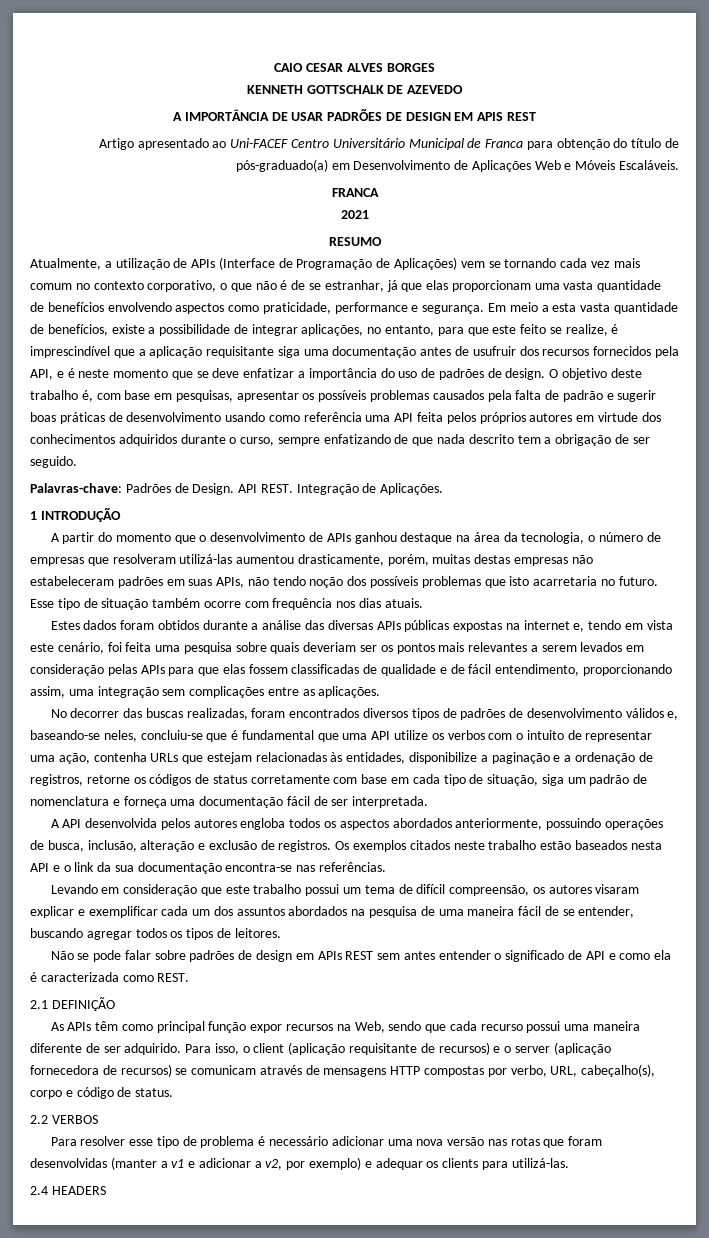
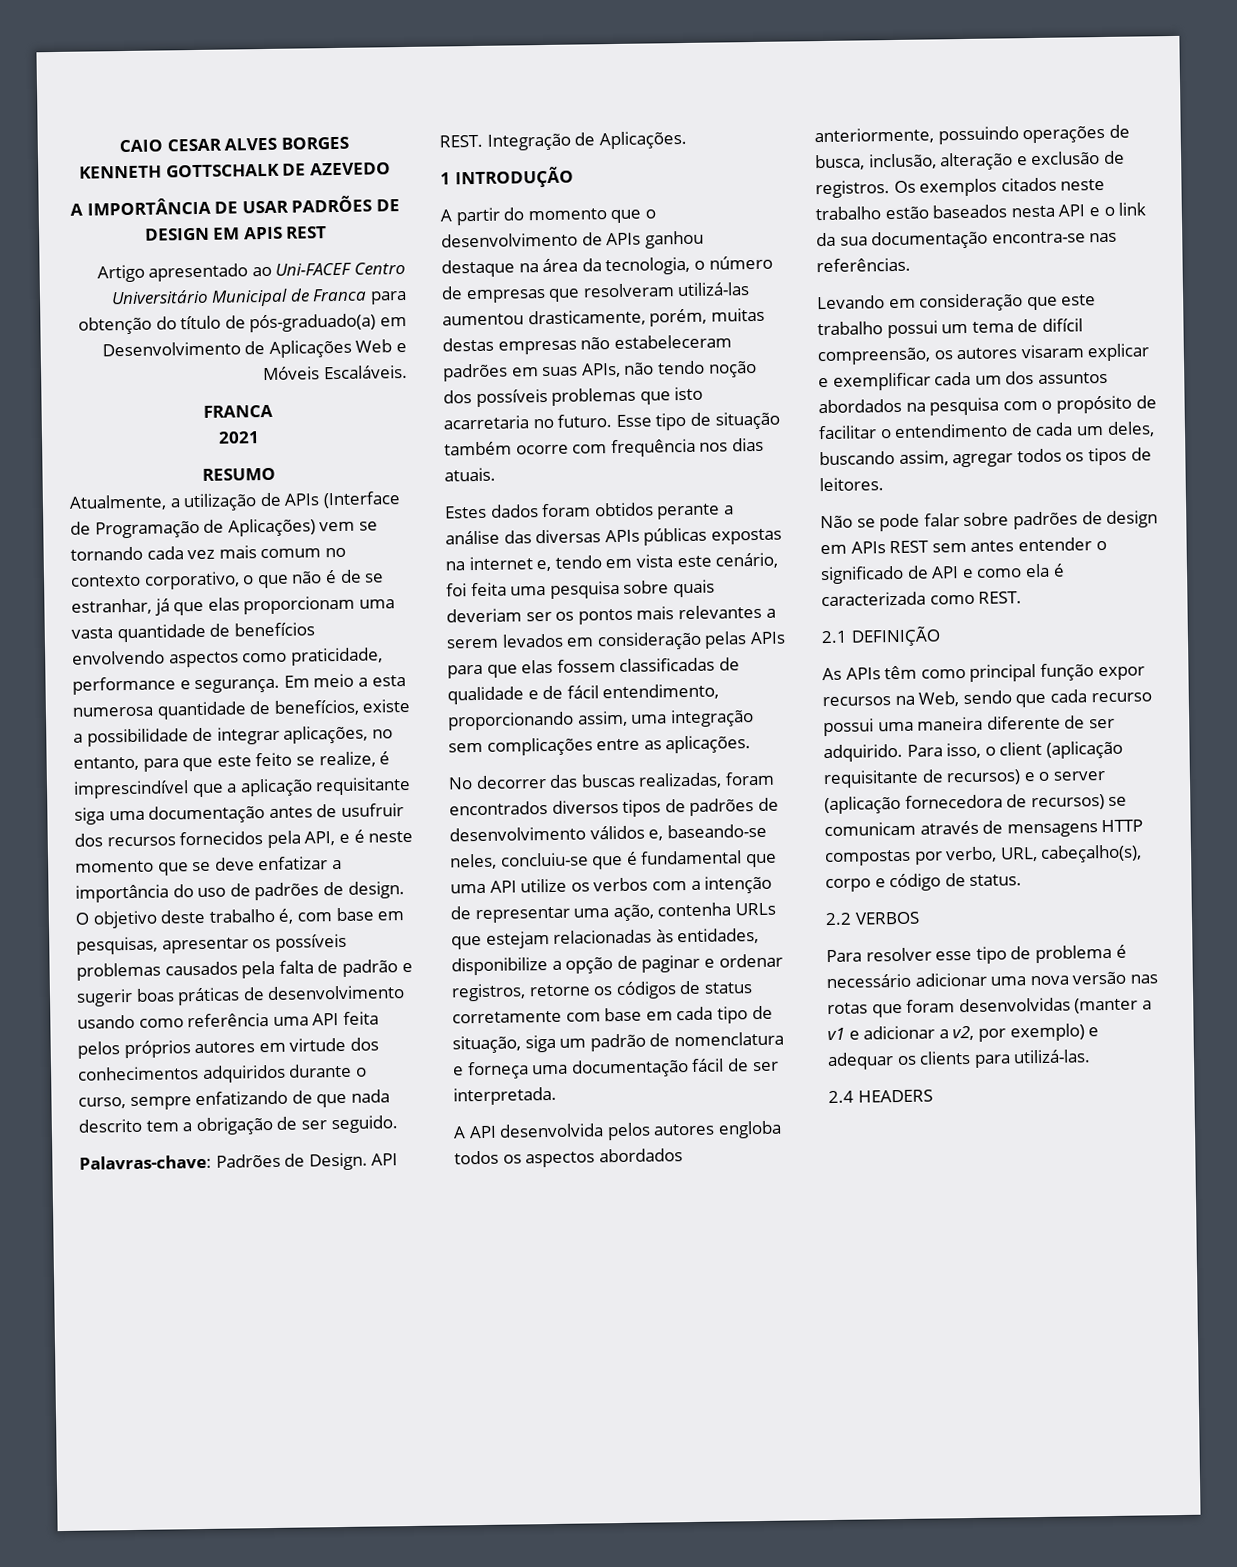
[580,303,611,312] vasta -> [72,706,153,717] numerosa
[202,620,248,630] durante -> [657,503,721,520] perante
[516,730,564,740] o intuito -> [690,875,773,894] a intenção
[491,752,653,764] paginação e a ordenação de -> [565,953,783,974] opção de paginar e ordenar
[420,906,635,918] [30,928,83,938] de uma maneira fácil de se entender, buscando -> [1002,395,1157,414] [818,421,1155,440] [819,450,949,466] com o propósito de facilitar o entendimento de cada um deles, buscando assim,

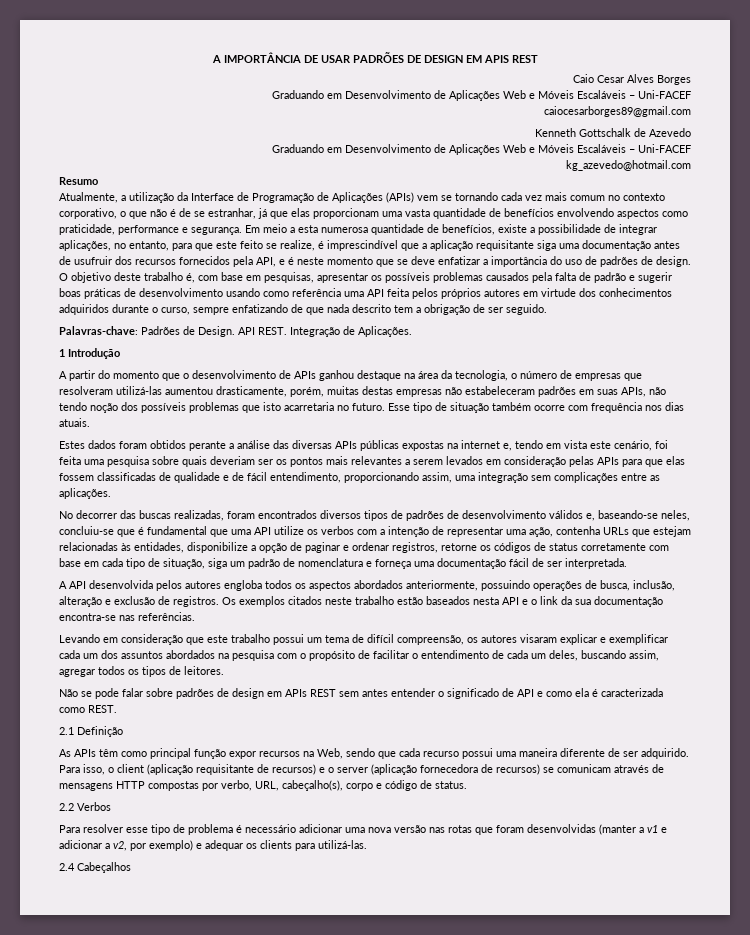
[119,136,349,153] [79,162,391,179] CAIO CESAR ALVES BORGES // KENNETH GOTTSCHALK DE AZEVEDO // -> (211, 59) none
[96,261,406,283] [110,288,407,307] [78,313,407,335] [101,339,407,358] [263,364,408,381] [203,404,273,418] [217,431,260,444] [202,467,276,481] Artigo apresentado ao Uni-FACEF Centro Universitário Municipal de Franca para obtenção do título de pós-graduado(a) em Desenvolvimento de Aplicações Web e Móveis Escaláveis. // FRANCA // 2021 // RESUMO -> [573,74,691,85] [272,90,691,101] [544,106,691,117] [535,128,691,137] [272,144,691,155] [566,160,691,171] [59,177,98,185] Caio Cesar Alves Borges // Graduando em Desenvolvimento de Aplicações Web e Móveis Escaláveis – Uni-FACEF // caiocesarborges89@gmail.com // Kenneth Gottschalk de Azevedo // Graduando em Desenvolvimento de Aplicações Web e Móveis Escaláveis – Uni-FACEF // kg_azevedo@hotmail.com // Resumo
[259,491,401,509] de APIs (Interface -> [177,192,234,201] da Interface
[227,518,316,537] Aplicações) -> [332,192,414,203] Aplicações (APIs)
[454,166,574,189] INTRODUÇÃO -> [68,348,120,359] Introdução
[850,626,941,647] DEFINIÇÃO -> [77,726,123,737] Definição
[854,911,920,925] VERBOS -> [77,802,111,811] Verbos
[857,1089,933,1103] HEADERS -> [77,862,131,873] Cabeçalhos

